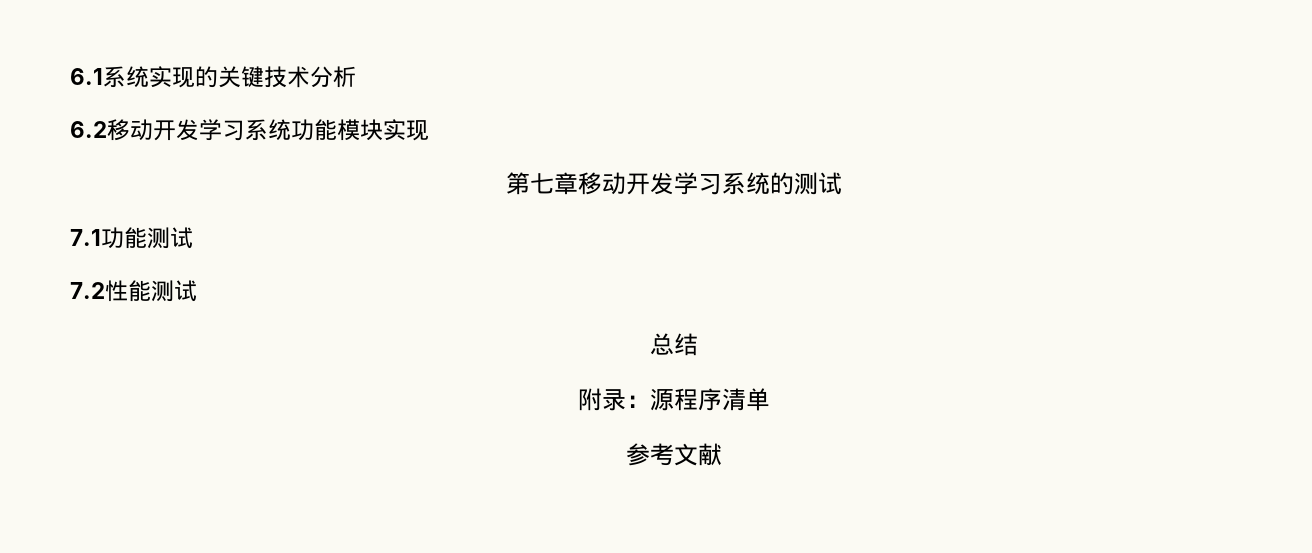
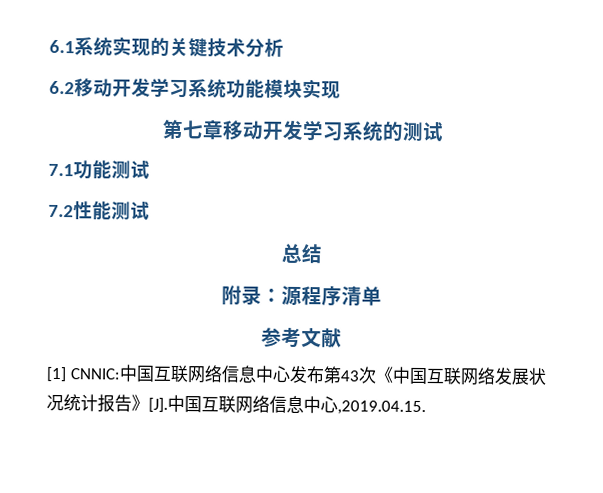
(722, 454) none -> [46,364,547,386] [46,394,426,416] // [1] CNNIC:中国互联网络信息中心发布第43次《中国互联网络发展状况统计报告》[J].中国互联网络信息中心,2019.04.15.

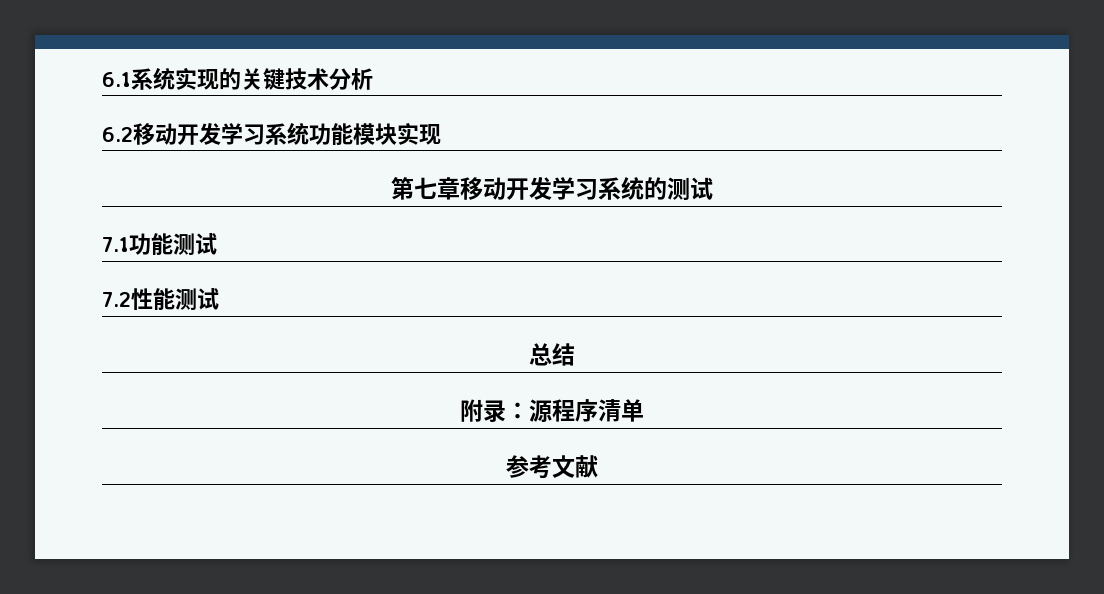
[46,364,547,386] [46,394,426,416] // [1] CNNIC:中国互联网络信息中心发布第43次《中国互联网络发展状况统计报告》[J].中国互联网络信息中心,2019.04.15. -> (598, 466) none

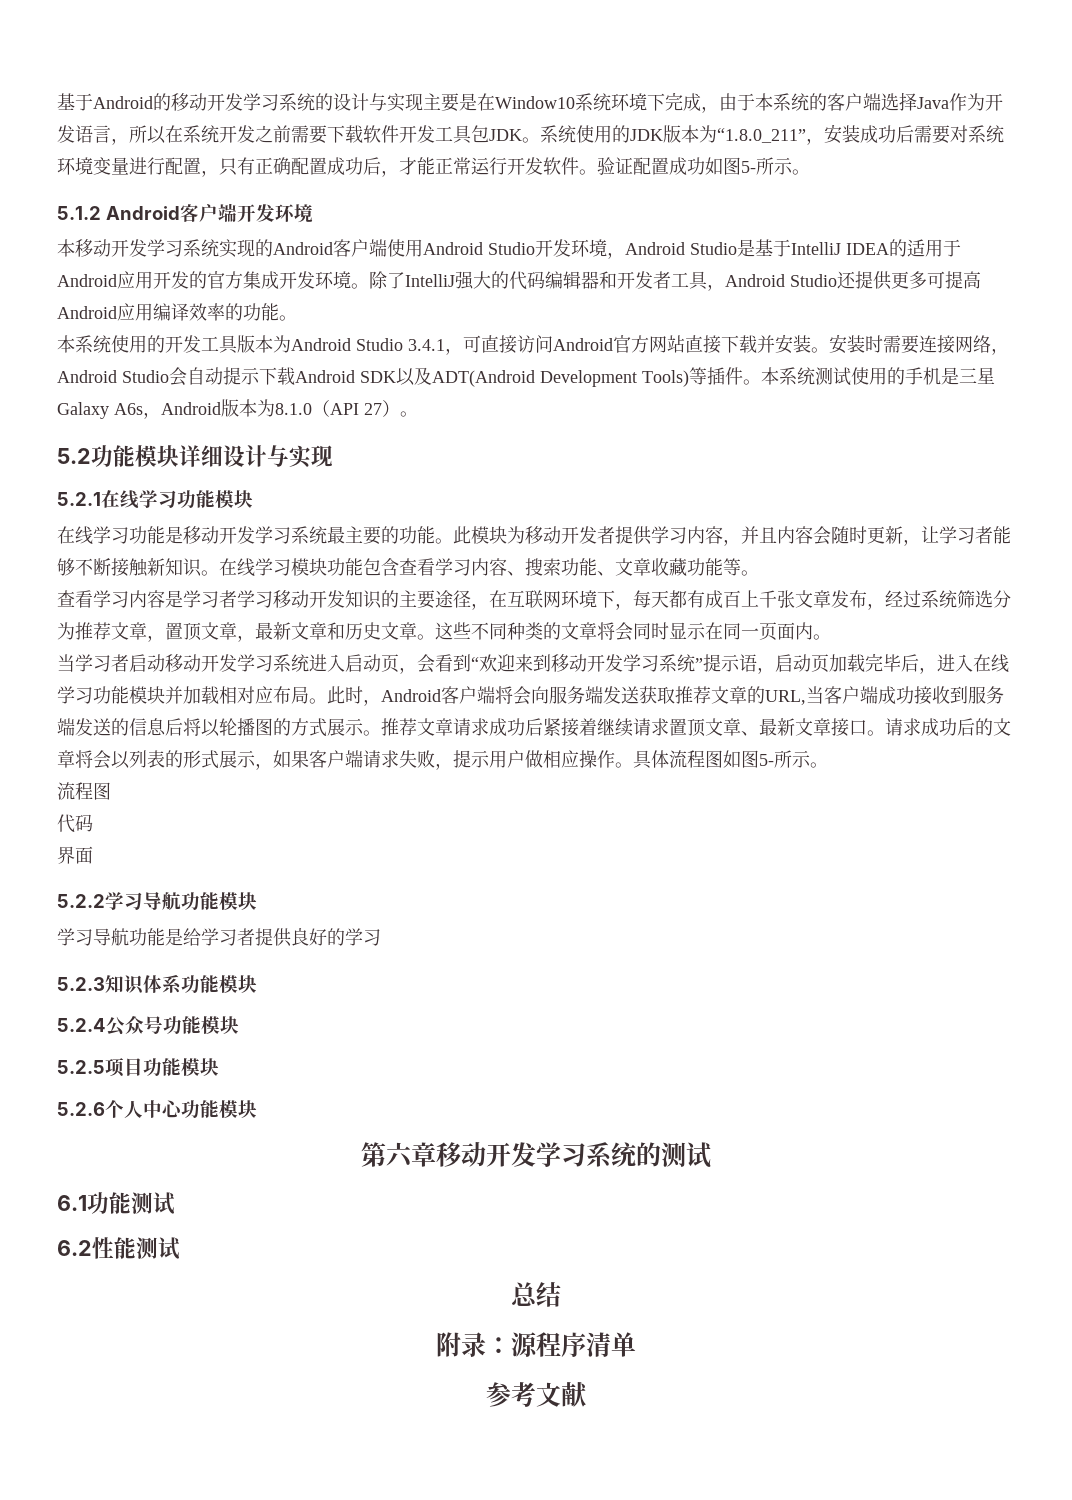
[102,67,373,90] [102,122,441,145] 6.1系统实现的关键技术分析 // 6.2移动开发学习系统功能模块实现 -> [57,92,1003,113] [57,124,1004,145] [57,157,810,177] [57,203,313,223] [57,239,961,259] [57,271,981,291] [57,303,297,321] [57,334,1009,355] [57,367,995,387] [57,399,418,419] [57,445,333,468] [57,490,253,509] [57,526,1011,546] [57,558,759,577] [57,590,1011,610] [57,622,831,642] [57,653,1009,674] [57,686,1004,706] [57,718,1011,737] [57,750,828,770] [57,782,111,800] [57,814,93,833] [57,846,93,864] [57,892,257,910] [57,928,381,947] [57,974,257,995] [57,1016,239,1036] [57,1058,219,1077] [57,1100,257,1118] 基于Android的移动开发学习系统的设计与实现主要是在Window10系统环境下完成，由于本系统的客户端选择Java作为开发语言，所以在系统开发之前需要下载软件开发工具包JDK。系统使用的JDK版本为“1.8.0_211”，安装成功后需要对系统环境变量进行配置，只有正确配置成功后，才能正常运行开发软件。验证配置成功如图5-所示。 // 5.1.2 Android客户端开发环境 // 本移动开发学习系统实现的Android客户端使用Android Studio开发环境，Android Studio是基于IntelliJ IDEA的适用于Android应用开发的官方集成开发环境。除了IntelliJ强大的代码编辑器和开发者工具，Android Studio还提供更多可提高Android应用编译效率的功能。 // 本系统使用的开发工具版本为Android Studio 3.4.1，可直接访问Android官方网站直接下载并安装。安装时需要连接网络，Android Studio会自动提示下载Android SDK以及ADT(Android Development Tools)等插件。本系统测试使用的手机是三星Galaxy A6s，Android版本为8.1.0（API 27）。 // 5.2功能模块详细设计与实现 // 5.2.1在线学习功能模块 // 在线学习功能是移动开发学习系统最主要的功能。此模块为移动开发者提供学习内容，并且内容会随时更新，让学习者能够不断接触新知识。在线学习模块功能包含查看学习内容、搜索功能、文章收藏功能等。 // 查看学习内容是学习者学习移动开发知识的主要途径，在互联网环境下，每天都有成百上千张文章发布，经过系统筛选分为推荐文章，置顶文章，最新文章和历史文章。这些不同种类的文章将会同时显示在同一页面内。 // 当学习者启动移动开发学习系统进入启动页，会看到“欢迎来到移动开发学习系统”提示语，启动页加载完毕后，进入在线学习功能模块并加载相对应布局。此时，Android客户端将会向服务端发送获取推荐文章的URL,当客户端成功接收到服务端发送的信息后将以轮播图的方式展示。推荐文章请求成功后紧接着继续请求置顶文章、最新文章接口。请求成功后的文章将会以列表的形式展示，如果客户端请求失败，提示用户做相应操作。具体流程图如图5-所示。 // 流程图 // 代码 // 界面 // 5.2.2学习导航功能模块 // 学习导航功能是给学习者提供良好的学习 // 5.2.3知识体系功能模块 // 5.2.4公众号功能模块 // 5.2.5项目功能模块 // 5.2.6个人中心功能模块
[414,177,437,199] 七 -> [386,1142,413,1168] 六
[102,237,129,252] 7.1 -> [57,1195,87,1211] 6.1
[102,292,131,307] 7.2 -> [57,1240,92,1256] 6.2

